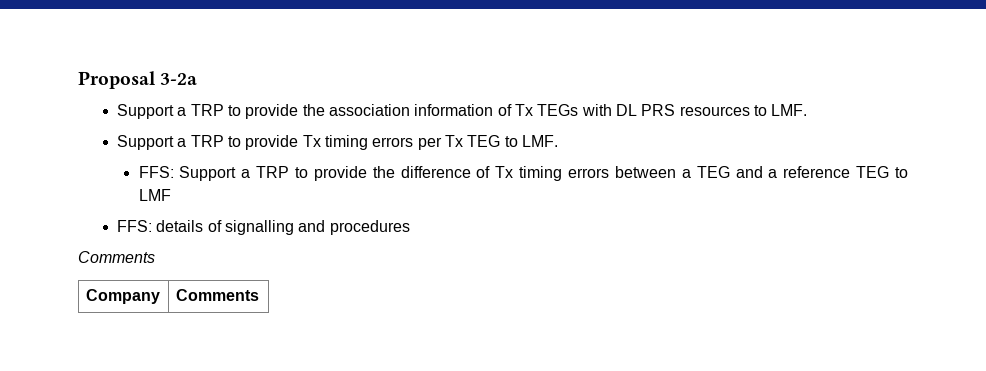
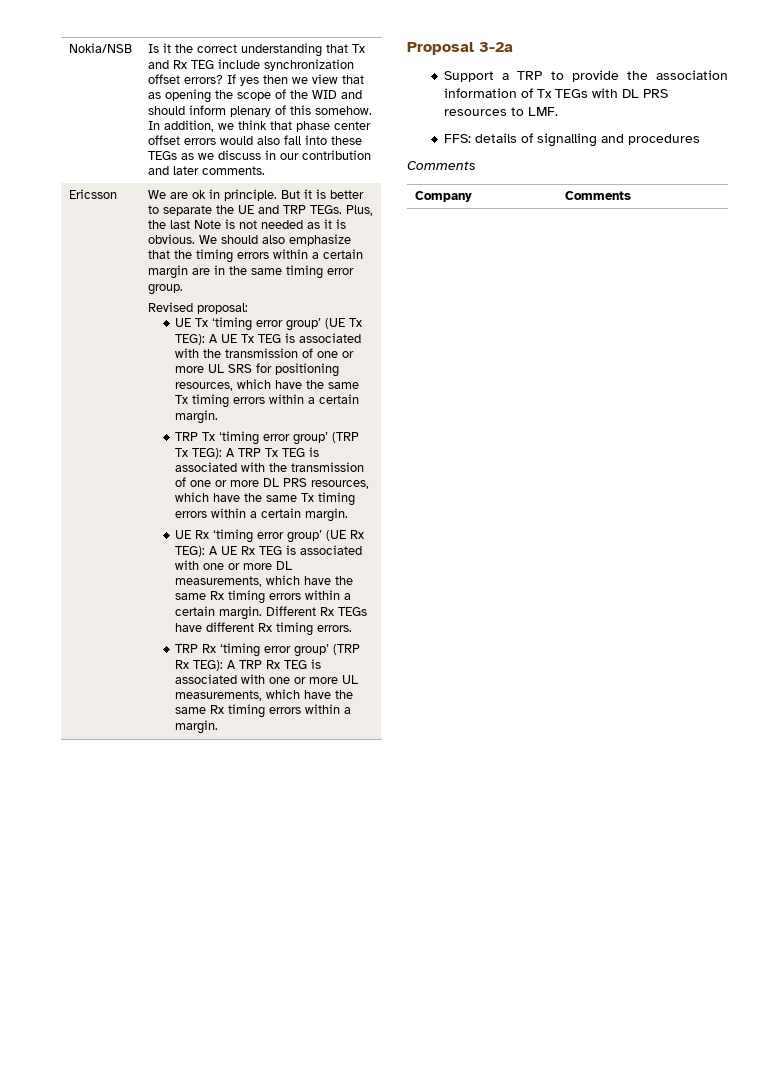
(78, 80) none -> [68,43,132,53] [147,43,365,57] [147,59,354,71] [147,74,364,86] [147,89,362,103] [147,105,372,117] [147,120,371,132] [147,135,362,145] [147,150,371,160] [147,166,265,175] [68,189,117,199] [147,189,364,201] [147,205,373,216] [147,219,346,229] [147,234,351,246] [147,249,363,263] [147,265,354,279] [147,284,183,295] [147,302,248,314] [174,317,362,331] [174,333,361,345] [174,348,354,358] [174,363,339,377] [174,379,359,391] [174,394,359,408] [174,410,218,424] [174,431,359,445] [174,447,319,459] [174,462,364,472] [174,477,369,489] [174,492,355,506] [174,508,348,522] [174,529,364,543] [174,545,362,557] [174,560,292,570] [174,575,353,587] [174,590,351,604] [174,606,367,620] [174,622,352,636] [174,643,360,657] [174,659,321,671] [174,674,358,684] [174,689,353,701] [174,704,351,718] [174,720,218,734] Nokia/NSB | Is it the correct understanding that Tx and Rx TEG include synchronization offset errors? If yes then we view that as opening the scope of the WID and should inform plenary of this somehow. In addition, we think that phase center offset errors would also fall into these TEGs as we discuss in our contribution and later comments. // Ericsson | We are ok in principle. But it is better to separate the UE and TRP TEGs. Plus, the last Note is not needed as it is obvious. We should also emphasize that the timing errors within a certain margin are in the same timing error group. // Revised proposal: // UE Tx ‘timing error group’ (UE Tx TEG): A UE Tx TEG is associated with the transmission of one or more UL SRS for positioning resources, which have the same Tx timing errors within a certain margin. // TRP Tx ‘timing error group’ (TRP Tx TEG): A TRP Tx TEG is associated with the transmission of one or more DL PRS resources, which have the same Tx timing errors within a certain margin. // UE Rx ‘timing error group’ (UE Rx TEG): A UE Rx TEG is associated with one or more DL measurements, which have the same Rx timing errors within a certain margin. Different Rx TEGs have different Rx timing errors. // TRP Rx ‘timing error group’ (TRP Rx TEG): A TRP Rx TEG is associated with one or more UL measurements, which have the same Rx timing errors within a margin. //
[117,135,558,150] [138,166,908,181] [138,189,171,201] // Support a TRP to provide Tx timing errors per Tx TEG to LMF. // FFS: Support a TRP to provide the difference of Tx timing errors between a TEG and a reference TEG to LMF -> (559, 111) none

